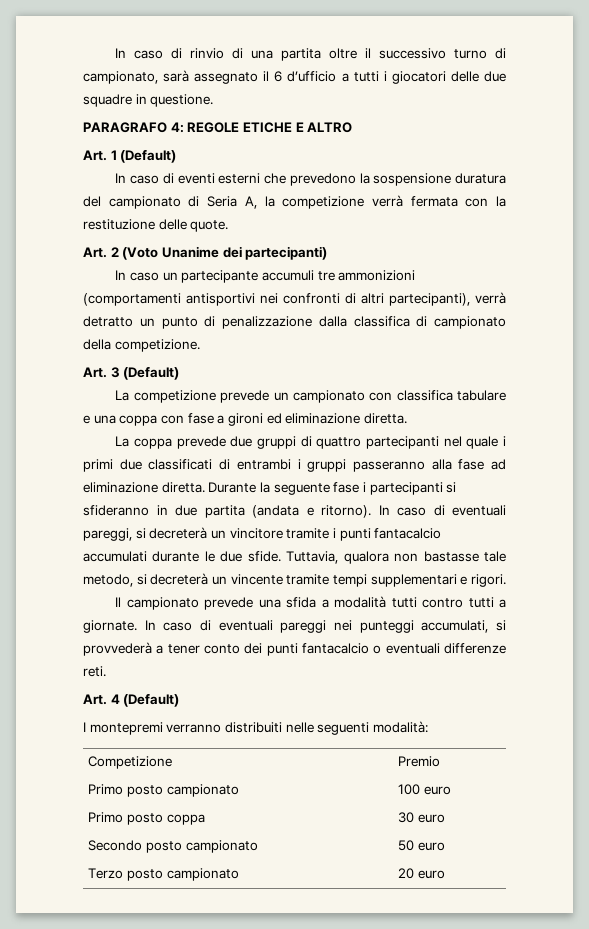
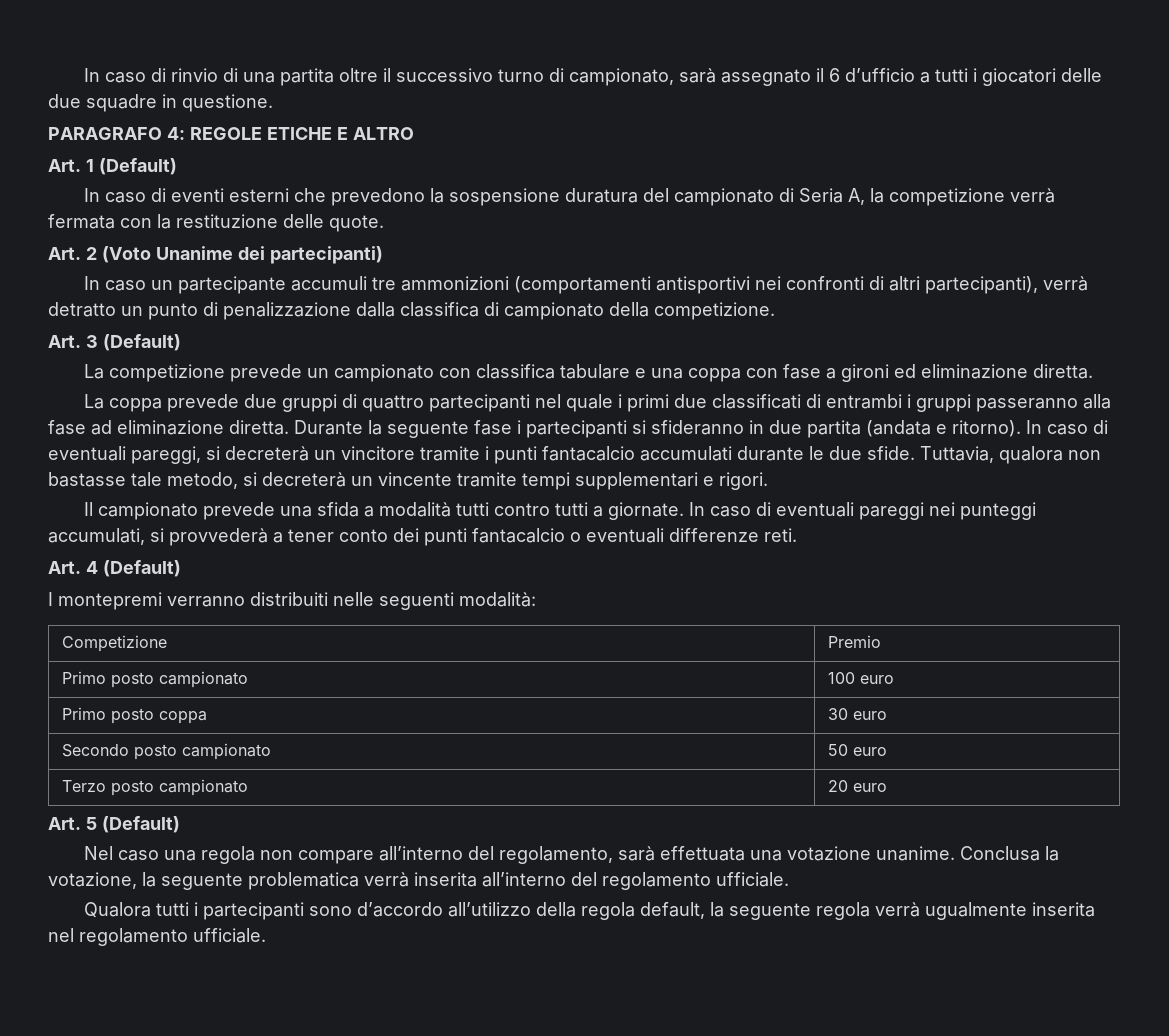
(446, 874) none -> [48,816,180,833] [83,846,1059,864] [48,872,789,890] [83,902,1095,920] [48,928,266,946] // Art. 5 (Default) // Nel caso una regola non compare all’interno del regolamento, sarà effettuata una votazione unanime. Conclusa la votazione, la seguente problematica verrà inserita all’interno del regolamento ufficiale. // Qualora tutti i partecipanti sono d’accordo all’utilizzo della regola default, la seguente regola verrà ugualmente inserita nel regolamento ufficiale.

